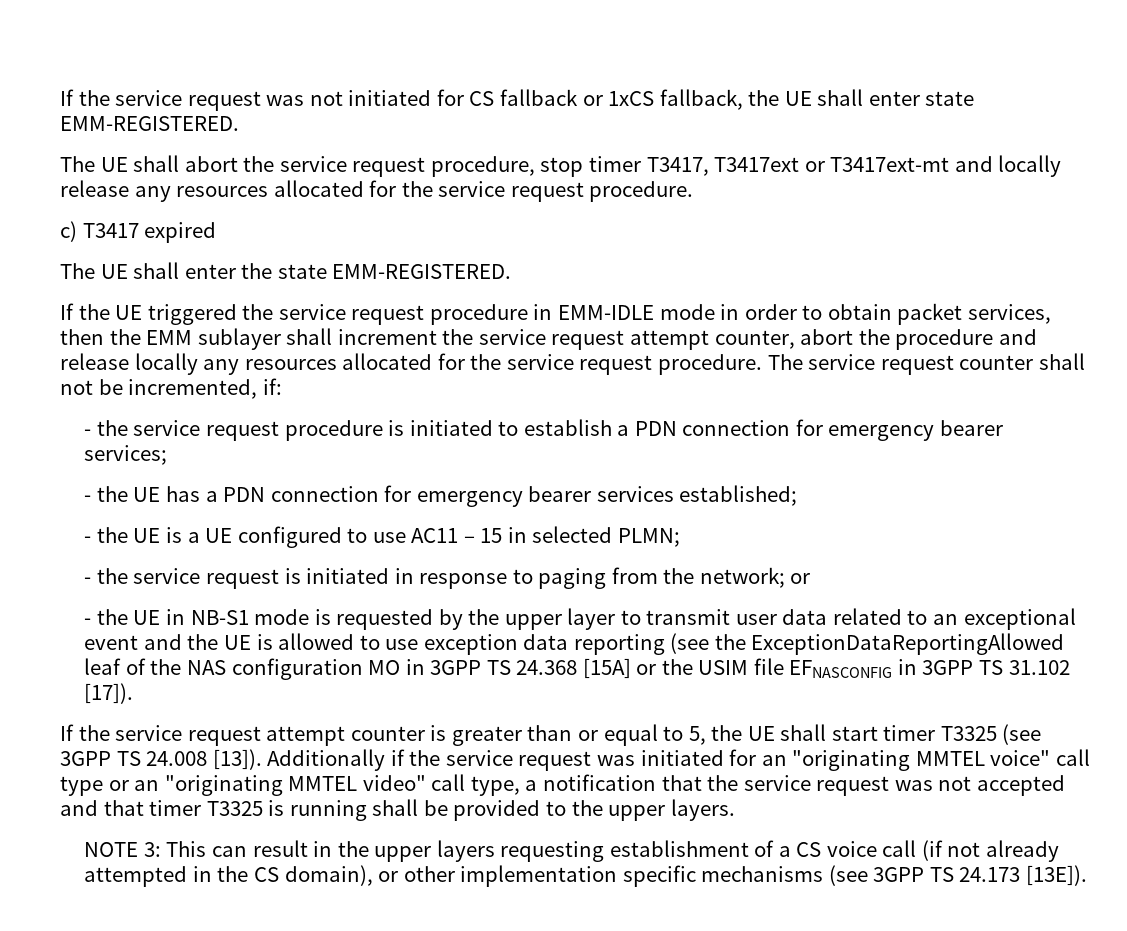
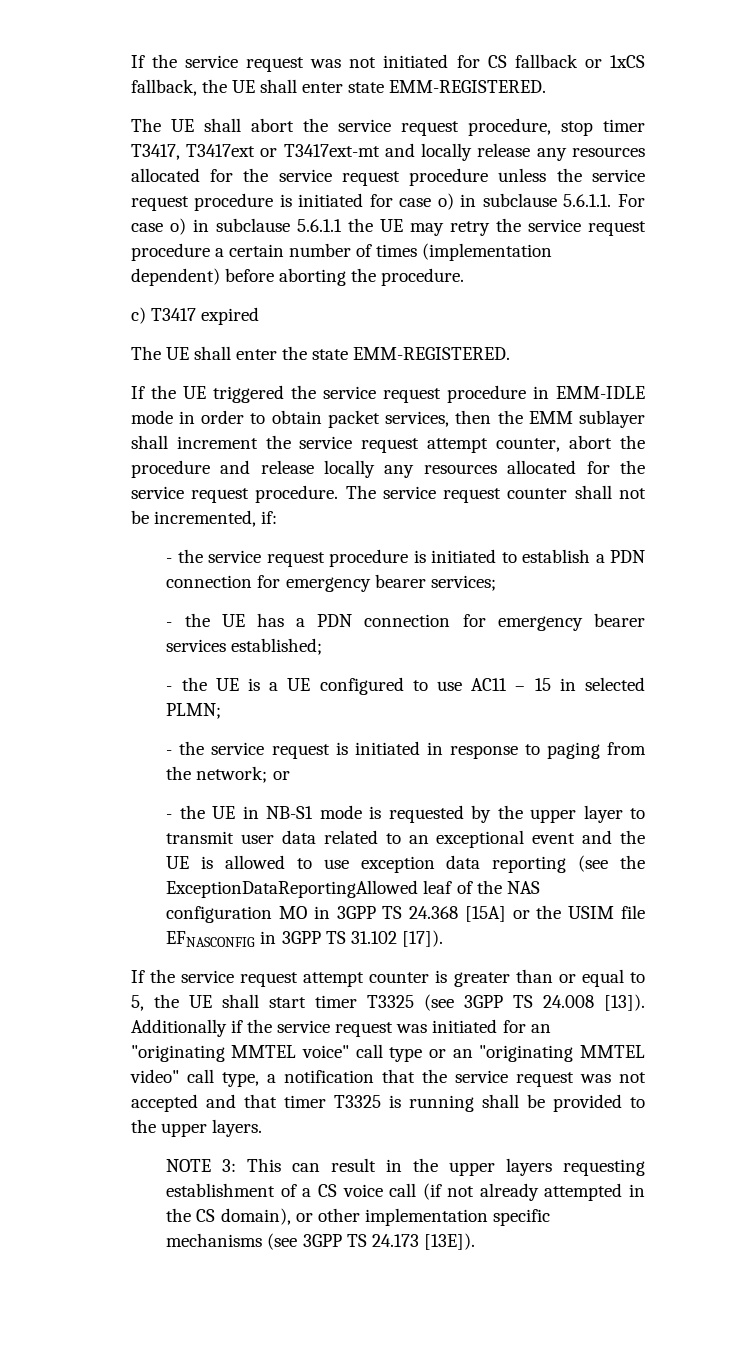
(584, 192) none -> [409,168,645,186] [130,193,646,211] [130,218,647,236] [130,243,553,261] [130,268,377,286] procedure unless the service request procedure is initiated for case o) in subclause 5.6.1.1. For case o) in subclause 5.6.1.1 the UE may retry the service request procedure a certain number of times (implementation dependent) before aborting the

